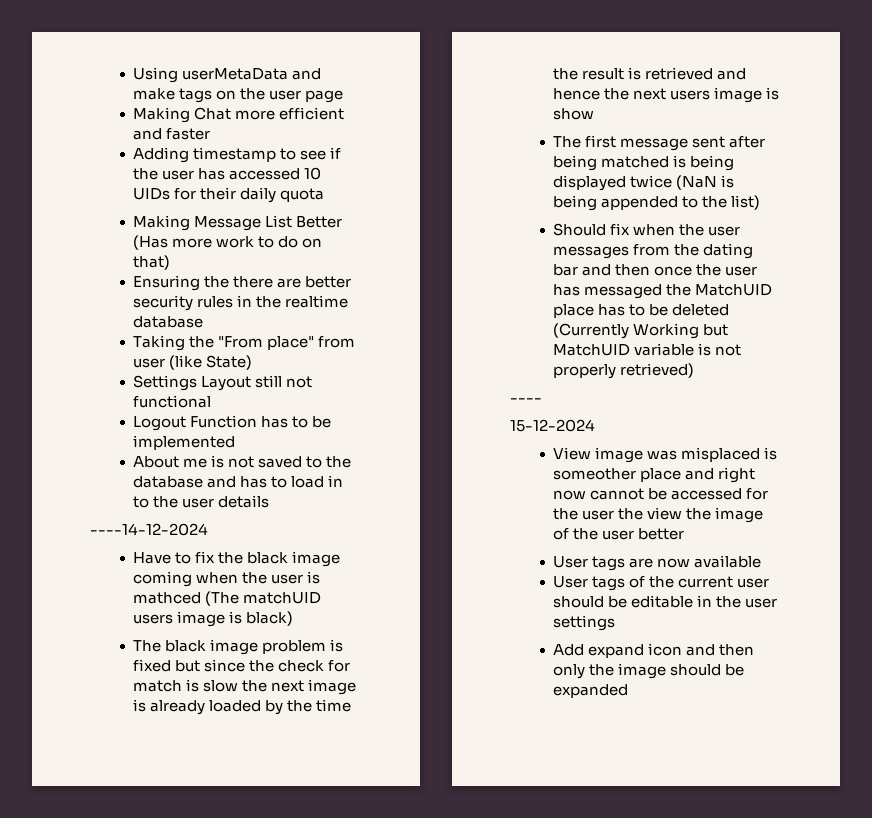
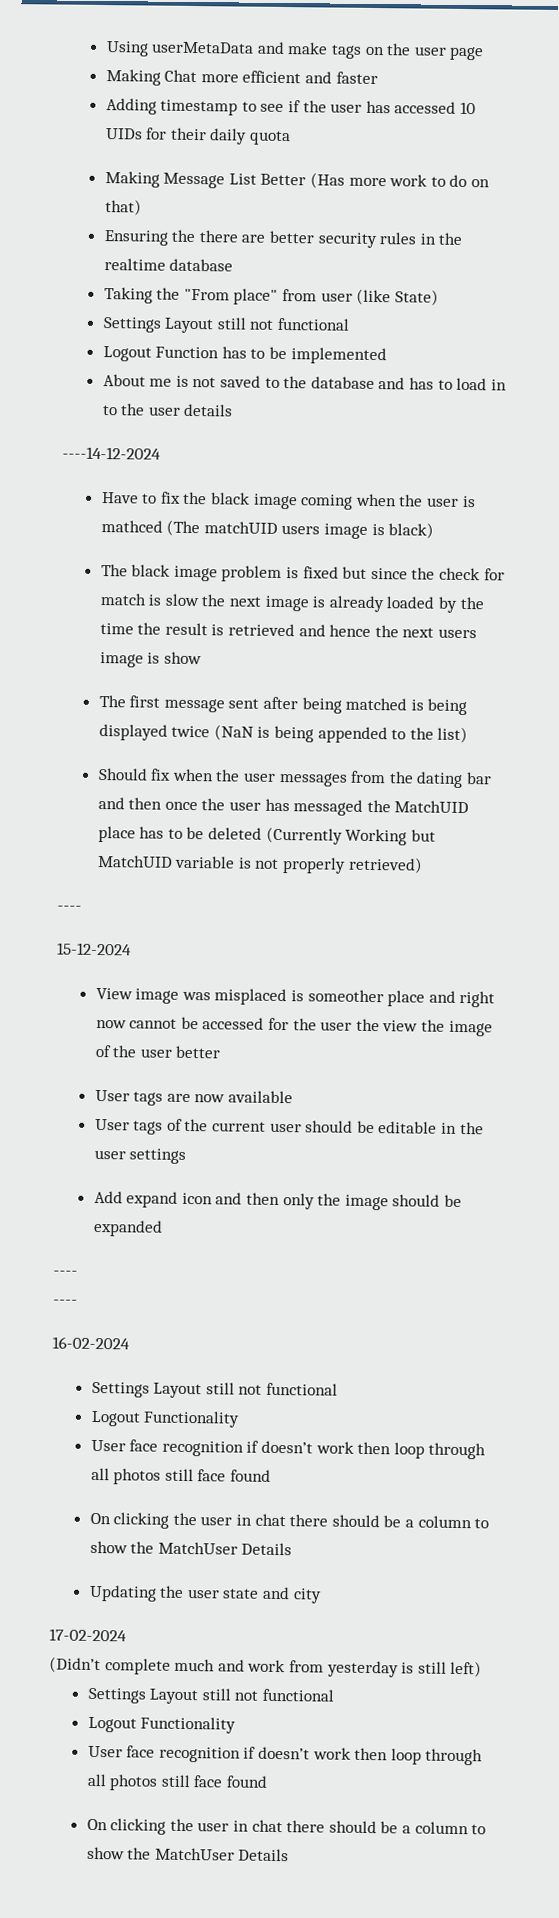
(629, 691) none -> [53,1270,78,1276] [53,1299,78,1305] [52,1336,130,1350] [91,1381,338,1399] [90,1410,241,1428] [90,1439,487,1460] [90,1467,271,1485] [89,1512,490,1529] [89,1540,293,1556] [88,1584,322,1604] [49,1628,127,1642] [49,1656,483,1678] [87,1687,334,1705] [87,1716,237,1734] [87,1745,484,1766] [86,1773,268,1791] [86,1818,487,1835] [86,1846,290,1862] // ---- // ---- // 16-02-2024 // Settings Layout still not functional // Logout Functionality // User face recognition if doesn’t work then loop through all photos still face found // On clicking the user in chat there should be a column to show the MatchUser Details // Updating the user state and city // 17-02-2024 // (Didn’t complete much and work from yesterday is still left) // Settings Layout still not functional // Logout Functionality // User face recognition if doesn’t work then loop through all photos still face found // On clicking the user in chat there should be a column to show the MatchUser Details

